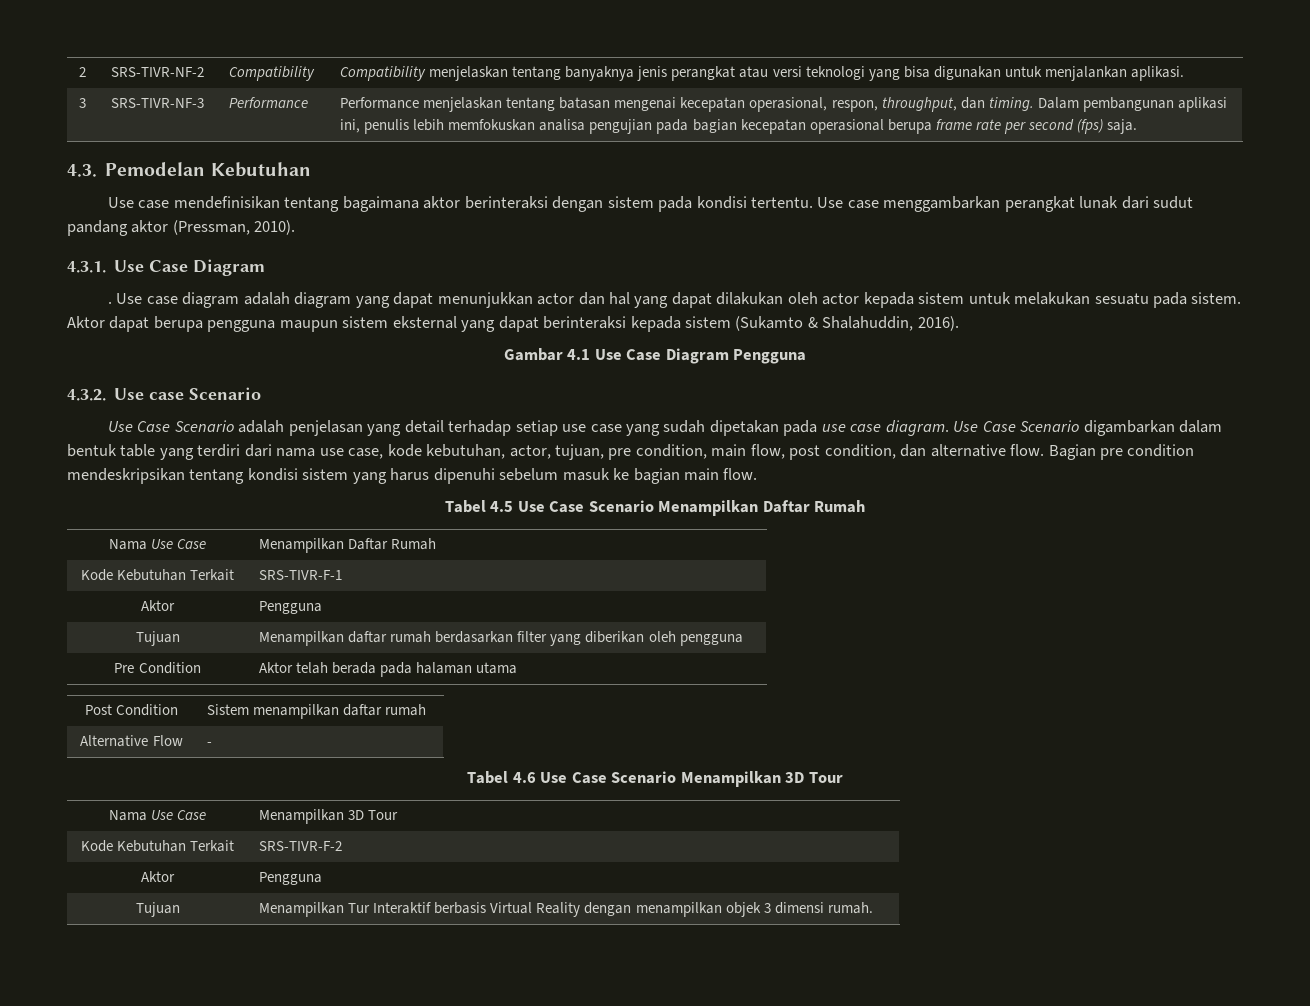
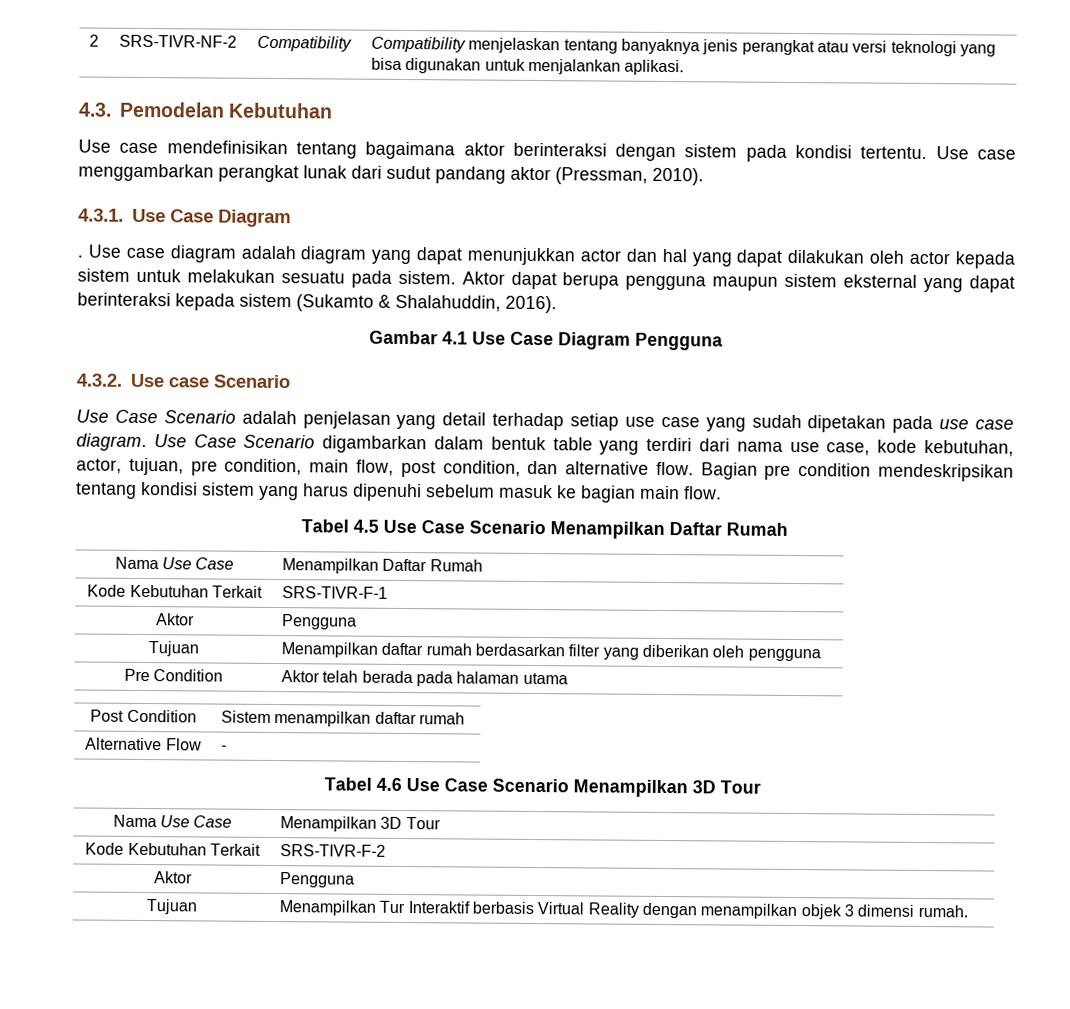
[79,98,87,108] [111,98,205,108] [229,97,309,108] [340,97,1227,112] [340,119,1137,134] // 3 | SRS-TIVR-NF-3 | Performance | Performance menjelaskan tentang batasan mengenai kecepatan operasional, respon, throughput, dan timing. Dalam pembangunan aplikasi ini, penulis lebih memfokuskan analisa pengujian pada bagian kecepatan operasional berupa frame rate per second (fps) saja. -> (685, 67) none

